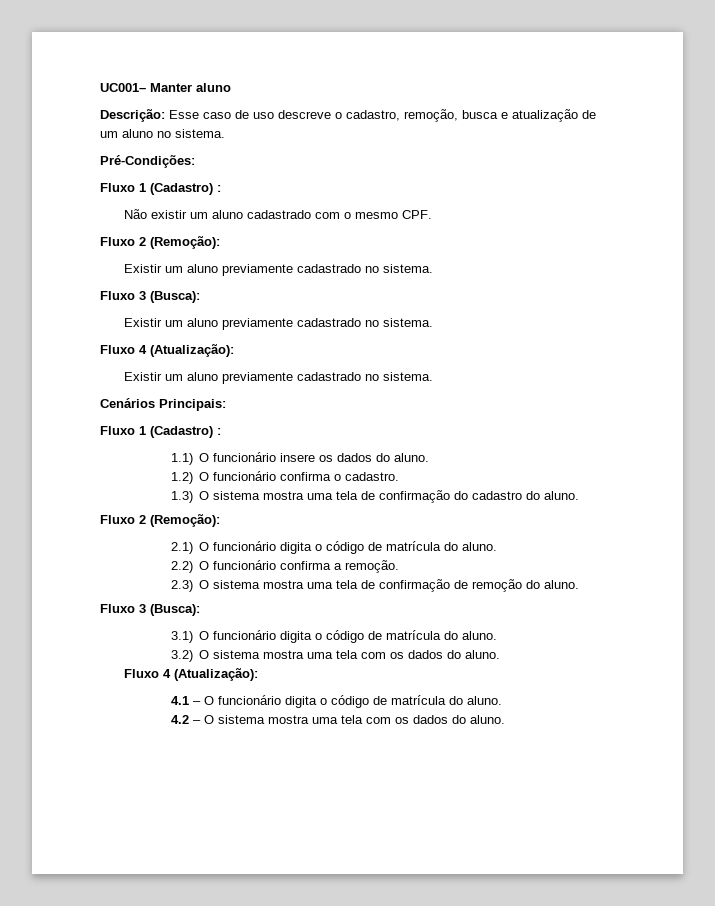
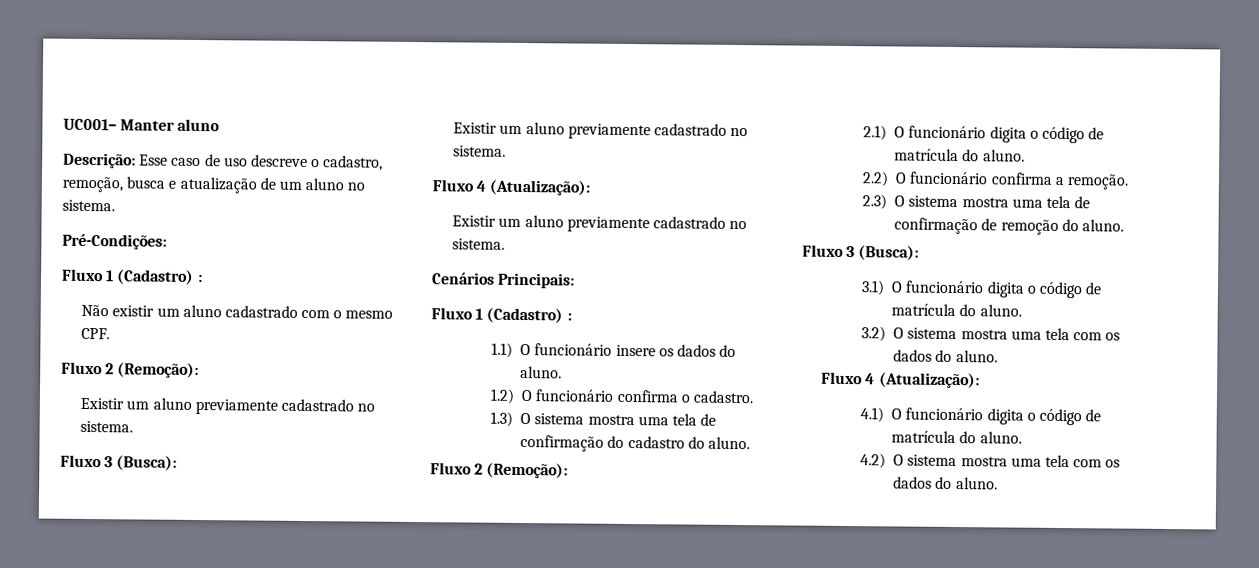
[170,695,502,708] [170,715,201,724] 4.1 – O funcionário digita o código de matrícula do aluno. // 4.2 – -> [860,407,1102,426] [891,430,1022,444] [860,453,887,469] 4.1) O funcionário digita o código de matrícula do aluno. // 4.2)

